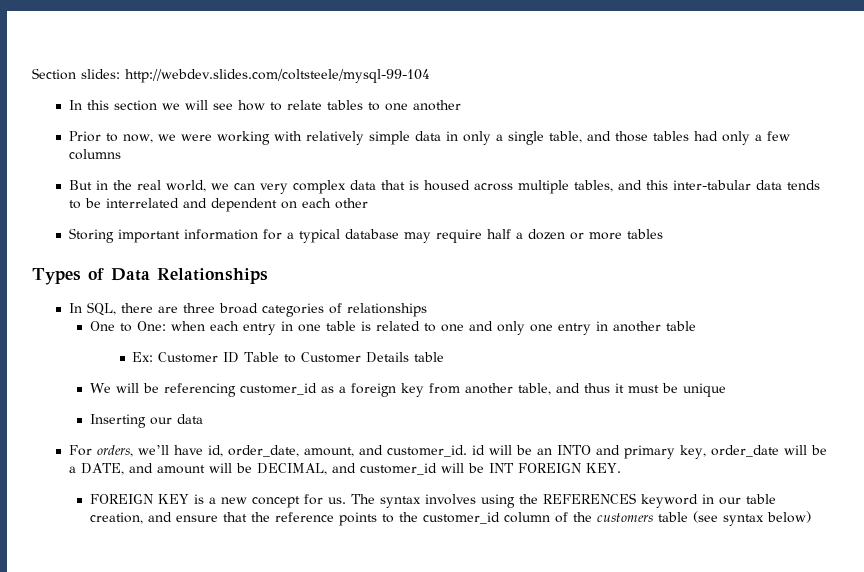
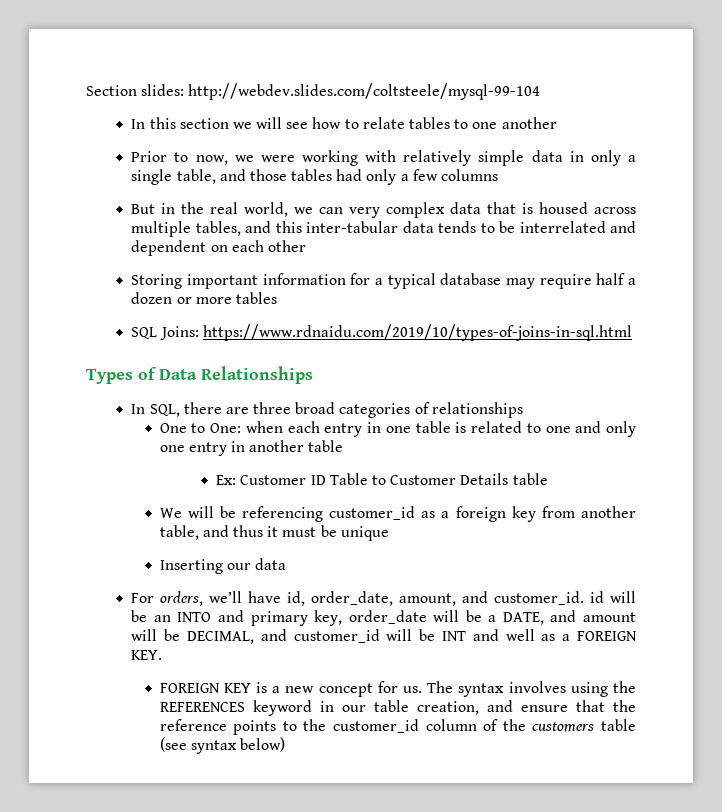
(663, 234) none -> [131,324,632,341] // SQL Joins: https://www.rdnaidu.com/2019/10/types-of-joins-in-sql.html
(514, 468) none -> [472,629,571,641] and well as a

